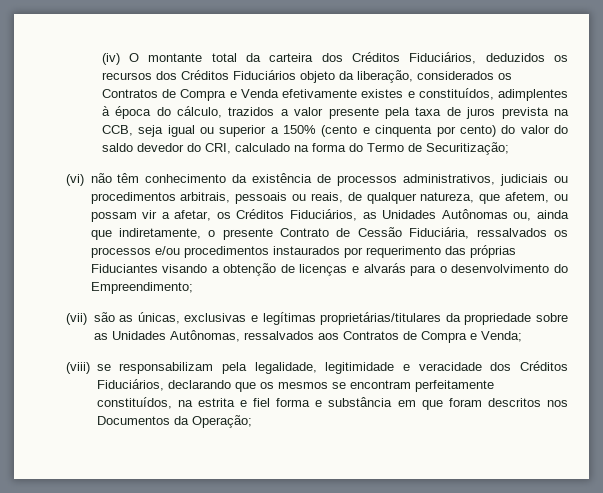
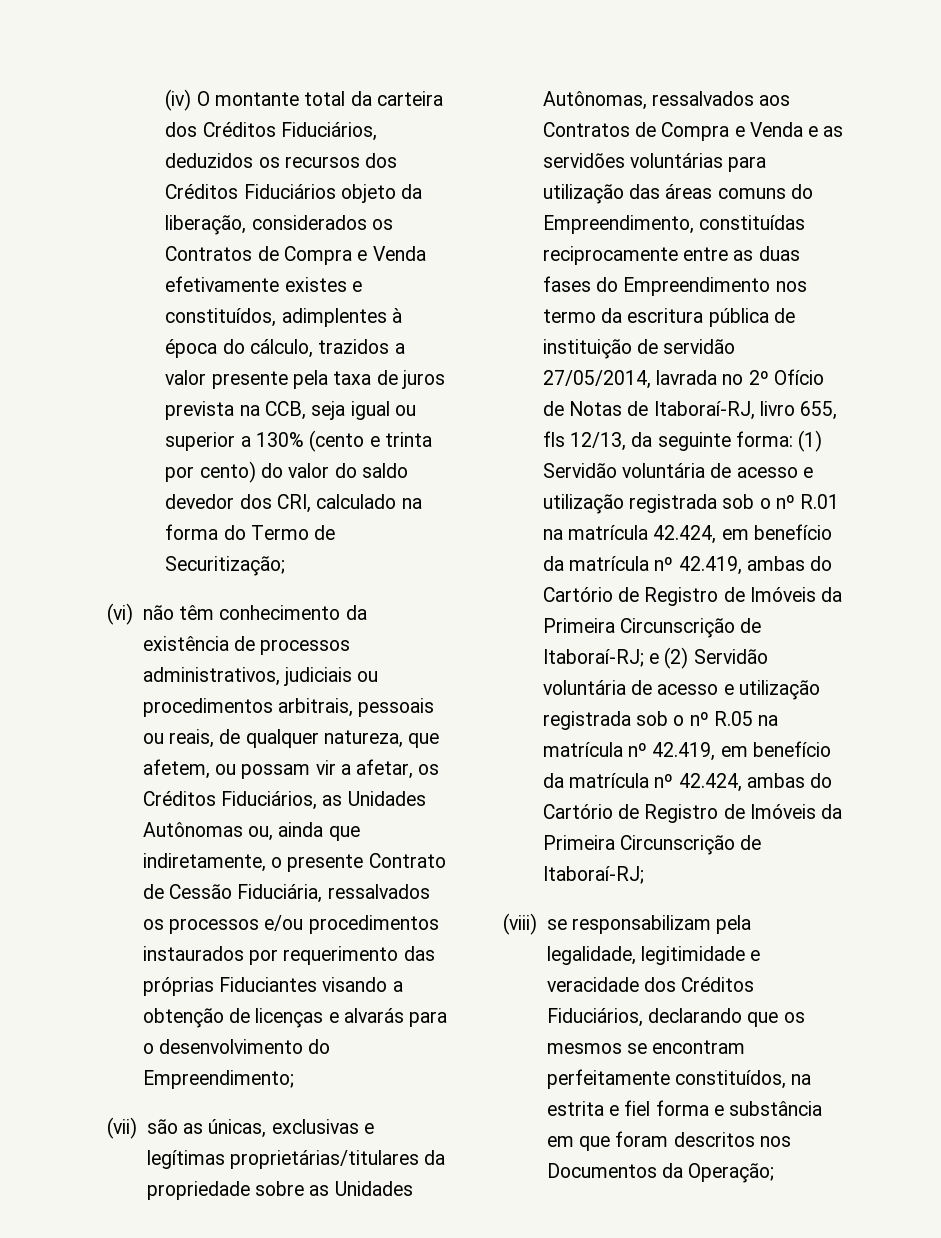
[282,125,316,134] 150% -> [255,432,304,447] 130%
[375,125,433,137] cinquenta -> [384,432,432,447] trinta
[186,143,201,152] do -> [239,494,272,509] dos
[480,331,522,342] Venda; -> [749,122,844,137] [542,153,767,172] [542,184,813,204] [542,215,806,234] [542,246,800,265] [542,276,807,296] [542,308,795,327] [542,339,736,359] [542,369,824,389] [542,401,838,420] [542,430,823,452] [542,463,813,478] [542,494,840,514] [542,524,832,544] [542,556,833,575] [542,587,843,606] [542,618,762,638] [542,647,768,669] [542,680,820,700] [542,711,779,730] [542,741,831,761] [542,773,833,792] [542,804,843,823] [542,835,762,855] [542,866,644,884] Venda e as servidões voluntárias para utilização das áreas comuns do Empreendimento, constituídas reciprocamente entre as duas fases do Empreendimento nos termo da escritura pública de instituição de servidão 27/05/2014, lavrada no 2º Ofício de Notas de Itaboraí-RJ, livro 655, fls 12/13, da seguinte forma: (1) Servidão voluntária de acesso e utilização registrada sob o nº R.01 na matrícula 42.424, em benefício da matrícula nº 42.419, ambas do Cartório de Registro de Imóveis da Primeira Circunscrição de Itaboraí-RJ; e (2) Servidão voluntária de acesso e utilização registrada sob o nº R.05 na matrícula nº 42.419, em benefício da matrícula nº 42.424, ambas do Cartório de Registro de Imóveis da Primeira Circunscrição de Itaboraí-RJ;

